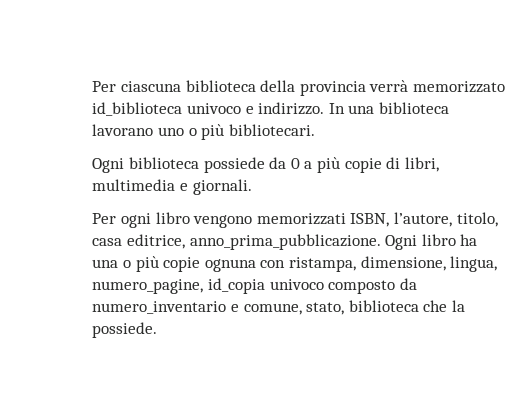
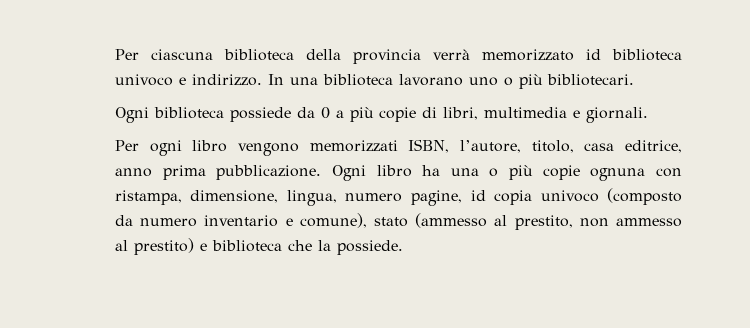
[92,102,183,116] id_biblioteca -> [585,49,682,61] id biblioteca
[189,234,381,250] anno_prima_pubblicazione. -> [114,165,322,180] anno prima pubblicazione.
[92,278,417,294] [92,301,345,315] numero_pagine, id_copia univoco composto da numero_inventario e comune, stato, -> [345,188,682,206] [114,213,683,230] [114,238,207,255] numero pagine, id copia univoco (composto da numero inventario e comune), stato (ammesso al prestito, non ammesso al prestito) e

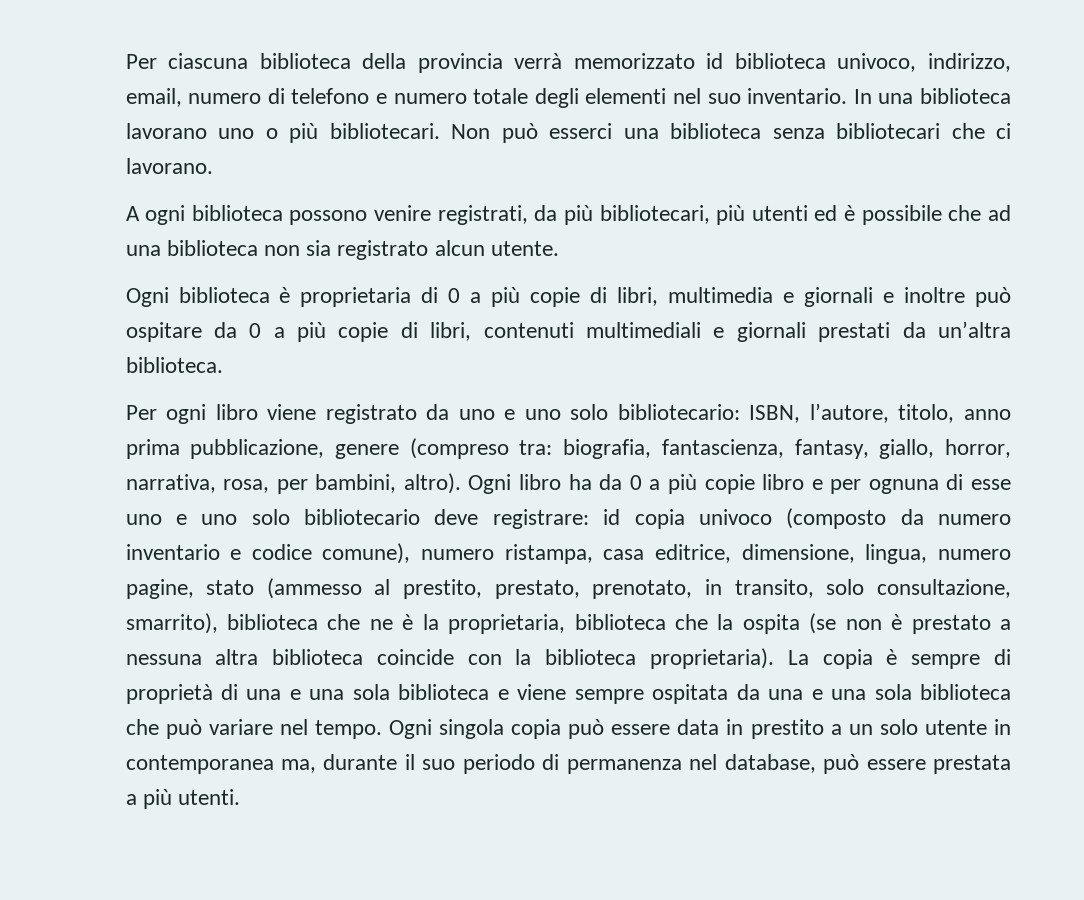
[114,74,262,86] univoco e indirizzo. -> [837,53,1011,72] [125,88,848,108] univoco, indirizzo, email, numero di telefono e numero totale degli elementi nel suo inventario.
(634, 80) none -> [451,123,1011,143] [125,158,213,174] [125,205,1012,225] [125,240,559,260] Non può esserci una biblioteca senza bibliotecari che ci lavorano. // A ogni biblioteca possono venire registrati, da più bibliotecari, più utenti ed è possibile che ad una biblioteca non sia registrato alcun utente.
[229,107,315,122] possiede da -> [279,287,439,307] è proprietaria di
[585,107,648,123] [114,139,682,156] [114,165,683,181] [114,190,462,206] giornali. // Per ogni libro vengono memorizzati ISBN, l’autore, titolo, casa editrice, anno prima pubblicazione. Ogni libro ha una o più copie ognuna con ristampa, dimensione, lingua, numero pagine, -> [804,287,1011,307] [125,321,1011,342] [125,357,223,373] [125,403,1011,424] [125,438,1011,459] [125,473,1011,494] [125,509,589,529] giornali e inoltre può ospitare da 0 a più copie di libri, contenuti multimediali e giornali prestati da un’altra biblioteca. // Per ogni libro viene registrato da uno e uno solo bibliotecario: ISBN, l’autore, titolo, anno prima pubblicazione, genere (compreso tra: biografia, fantascienza, fantasy, giallo, horror, narrativa, rosa, per bambini, altro). Ogni libro ha da 0 a più copie libro e per ognuna di esse uno e uno solo bibliotecario deve registrare:
[299,213,683,230] [114,238,403,255] comune), stato (ammesso al prestito, non ammesso al prestito) e biblioteca che la possiede. -> [251,543,1012,564] [125,578,1011,599] [125,613,1011,634] [125,648,1011,669] [125,684,1011,704] [125,719,1011,739] [125,754,1011,774] [125,789,240,809] codice comune), numero ristampa, casa editrice, dimensione, lingua, numero pagine, stato (ammesso al prestito, prestato, prenotato, in transito, solo consultazione, smarrito), biblioteca che ne è la proprietaria, biblioteca che la ospita (se non è prestato a nessuna altra biblioteca coincide con la biblioteca proprietaria). La copia è sempre di proprietà di una e una sola biblioteca e viene sempre ospitata da una e una sola biblioteca che può variare nel tempo. Ogni singola copia può essere data in prestito a un solo utente in contemporanea ma, durante il suo periodo di permanenza nel database, può essere prestata a più utenti.

